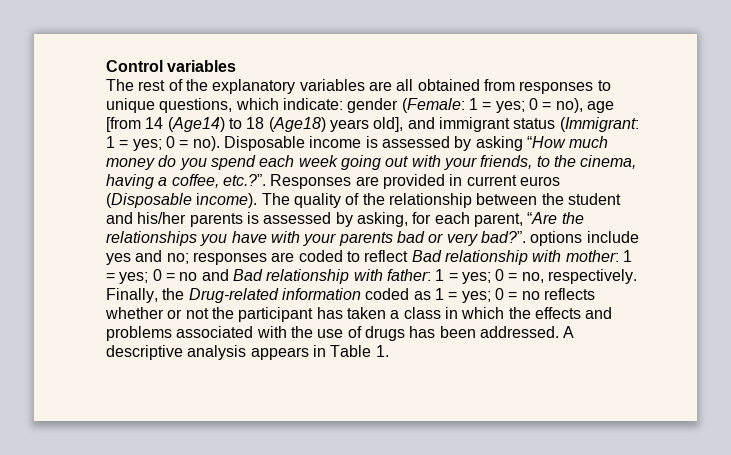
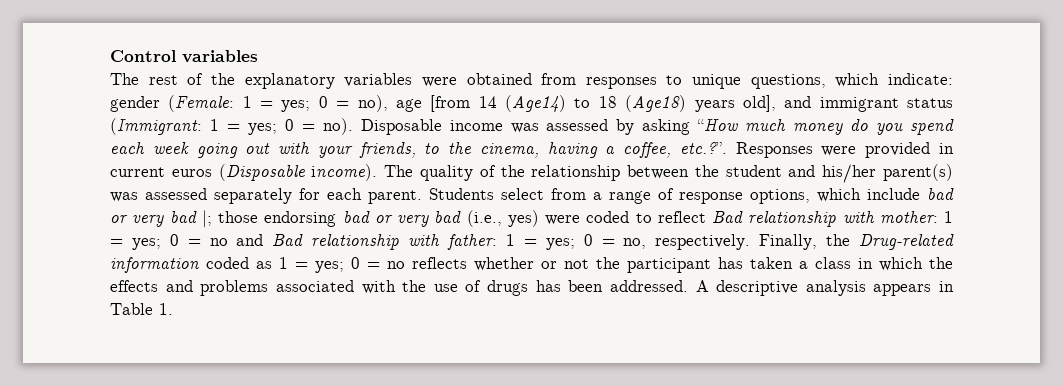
[368,79,414,91] are all -> [421,77,457,87] were
[365,136,378,148] is -> [510,123,539,133] was
[355,176,379,186] are -> [821,146,857,156] were
[189,212,584,227] [106,231,639,246] [106,250,295,265] parents is assessed by asking, for each parent, “Are the relationships you have with your parents bad or very bad?”. options include yes and no; responses are -> [883,164,954,181] [110,188,954,204] [110,210,580,228] parent(s) was assessed separately for each parent. Students select from a range of response options, which include bad or very bad |; those endorsing bad or very bad (i.e., yes) were

